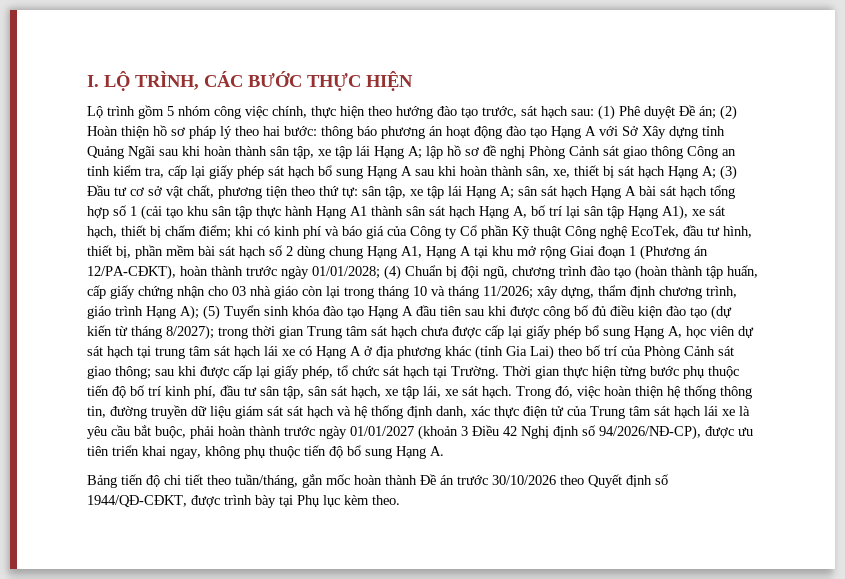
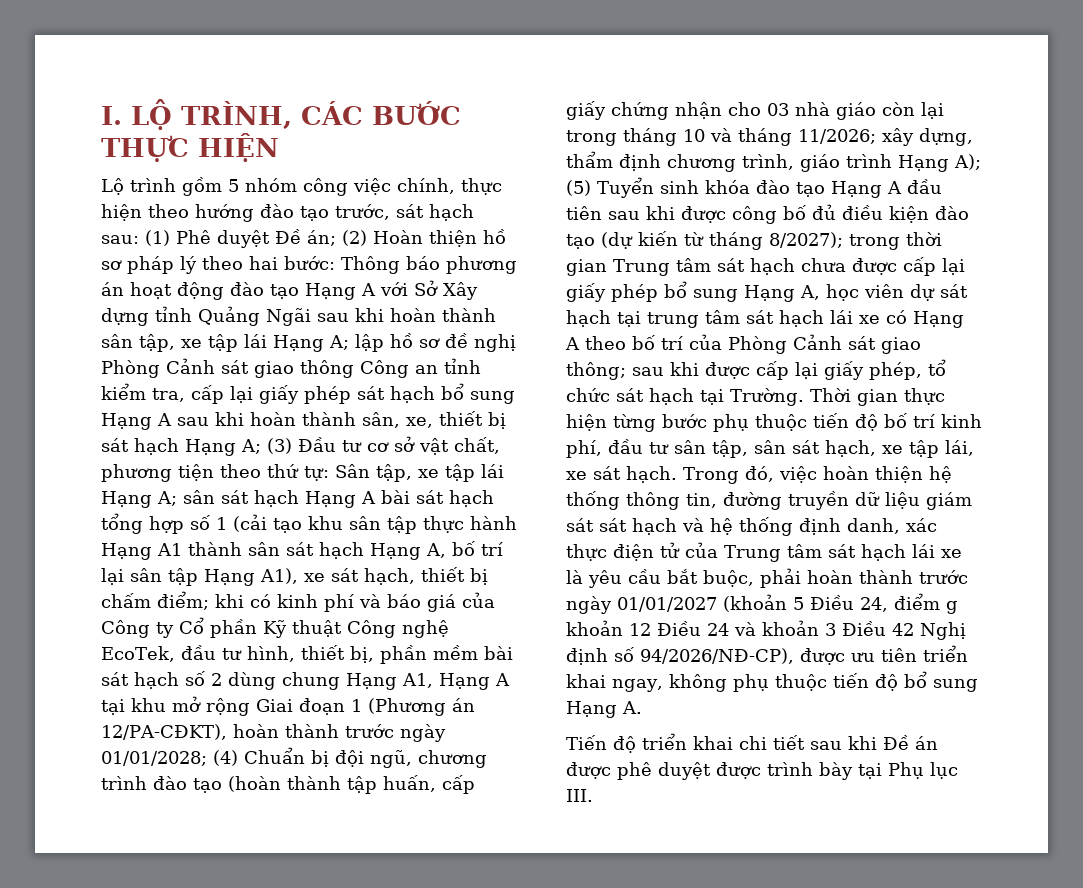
[321,126,353,139] thông -> [341,256,400,274] Thông
[362,186,382,196] sân -> [335,464,370,478] Sân
[364,345,554,360] ở địa phương khác (tỉnh Gia Lai) -> (580, 343) none
(458, 432) none -> [793,593,958,614] [566,620,819,636] 5 Điều 24, điểm g khoản 12 Điều 24 và khoản
[87,474,669,488] [87,495,187,507] Bảng tiến độ chi tiết theo tuần/tháng, gắn mốc hoàn thành Đề án trước 30/10/2026 theo Quyết định số 1944/QĐ-CĐKT, -> [566,733,938,753] [566,762,711,780] Tiến độ triển khai chi tiết sau khi Đề án được phê duyệt
[344,495,400,505] kèm theo. -> [566,789,593,802] III.

